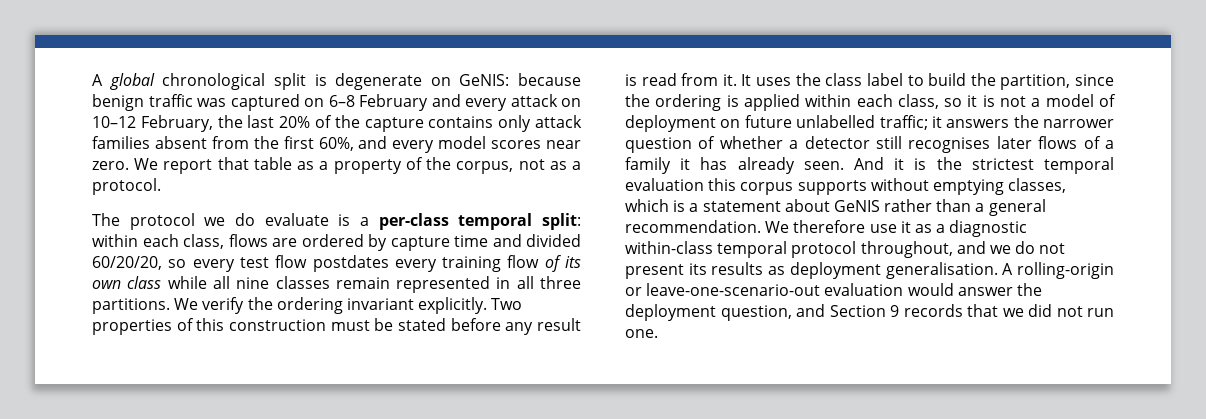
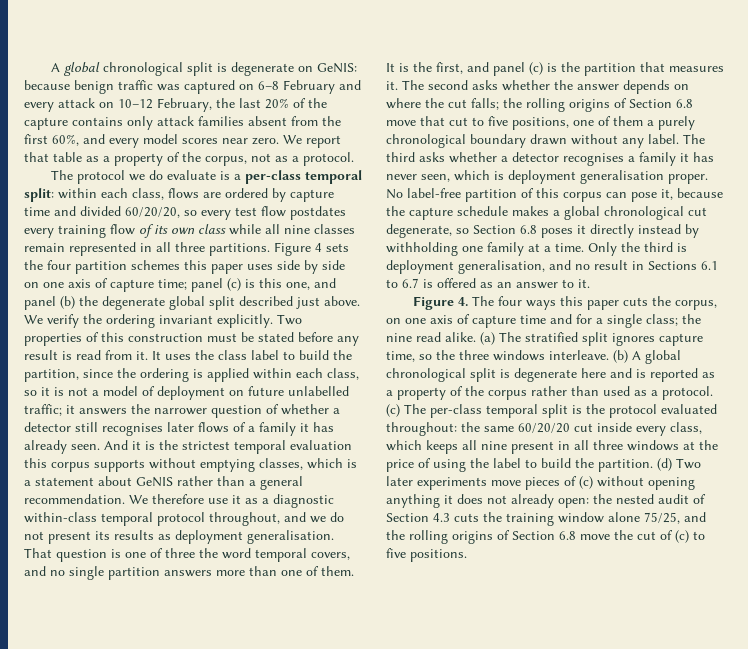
(170, 306) none -> [274,242,349,256] [24,260,345,274] [24,278,336,292] [24,296,360,310] Figure 4 sets the four partition schemes this paper uses side by side on one axis of capture time; panel (c) is this one, and panel (b) the degenerate global split described just above.
[1002,262,1114,279] [625,283,1042,296] [625,304,1114,321] [625,329,658,338] A rolling-origin or leave-one-scenario-out evaluation would answer the deployment question, and Section 9 records that we did not run one. -> [24,548,350,562] [24,566,354,580] [386,62,724,76] [386,80,689,94] [386,98,693,112] [386,116,695,130] [386,134,705,148] [386,152,714,166] [386,170,708,184] [386,188,723,202] [386,206,707,220] [386,224,699,238] [386,242,687,256] [386,260,718,274] [386,278,590,289] [412,296,717,310] [386,314,701,328] [386,332,703,346] [386,350,681,364] [386,368,715,382] [386,386,713,400] [386,404,717,418] [386,422,702,436] [386,440,718,454] [386,458,701,472] [386,476,695,490] [386,494,706,508] [386,512,706,526] [386,530,705,544] [386,548,467,562] That question is one of three the word temporal covers, and no single partition answers more than one of them. It is the first, and panel (c) is the partition that measures it. The second asks whether the answer depends on where the cut falls; the rolling origins of Section 6.8 move that cut to five positions, one of them a purely chronological boundary drawn without any label. The third asks whether a detector recognises a family it has never seen, which is deployment generalisation proper. No label-free partition of this corpus can pose it, because the capture schedule makes a global chronological cut degenerate, so Section 6.8 poses it directly instead by withholding one family at a time. Only the third is deployment generalisation, and no result in Sections 6.1 to 6.7 is offered as an answer to it. // Figure 4. The four ways this paper cuts the corpus, on one axis of capture time and for a single class; the nine read alike. (a) The stratified split ignores capture time, so the three windows interleave. (b) A global chronological split is degenerate here and is reported as a property of the corpus rather than used as a protocol. (c) The per-class temporal split is the protocol evaluated throughout: the same 60/20/20 cut inside every class, which keeps all nine present in all three windows at the price of using the label to build the partition. (d) Two later experiments move pieces of (c) without opening anything it does not already open: the nested audit of Section 4.3 cuts the training window alone 75/25, and the rolling origins of Section 6.8 move the cut of (c) to five positions.

